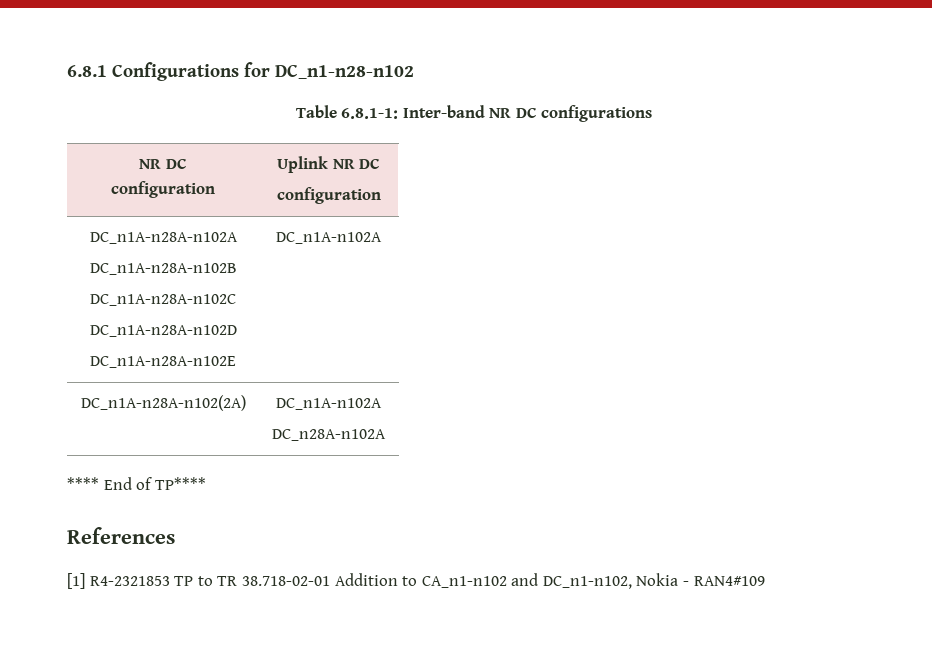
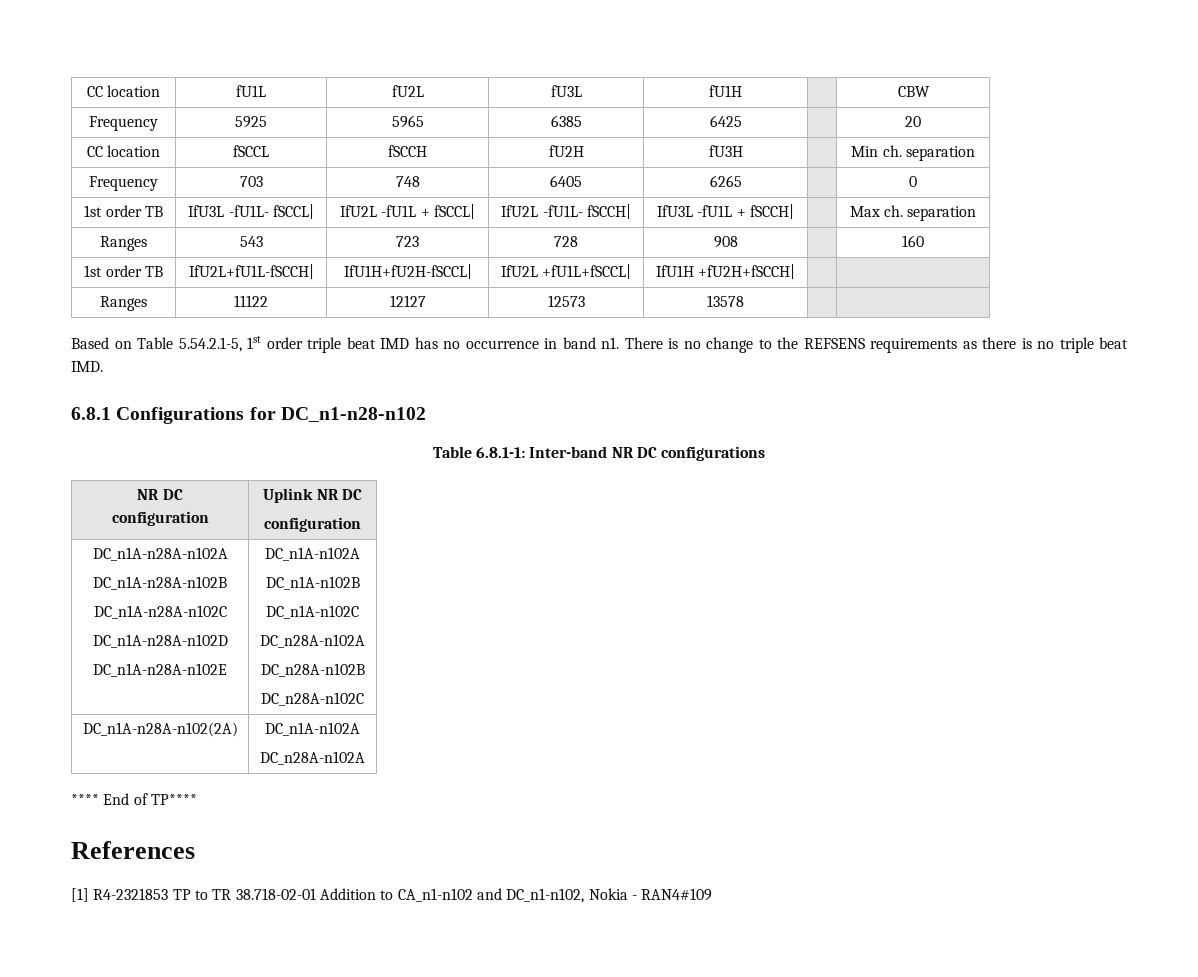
(67, 71) none -> [86,85,161,97] [236,85,266,97] [391,85,424,97] [550,85,582,97] [709,85,742,97] [897,86,930,97] [89,116,158,131] [235,116,267,128] [391,115,424,128] [550,115,582,127] [709,115,742,127] [905,116,921,127] [86,145,161,157] [233,145,269,157] [388,145,427,157] [548,145,584,157] [708,145,743,157] [851,145,975,161] [89,176,158,191] [239,176,263,187] [395,176,420,187] [550,175,582,187] [709,175,742,187] [909,176,917,187] [84,205,163,217] [188,204,314,219] [340,204,475,219] [501,204,631,219] [657,204,794,219] [849,205,977,221] [100,236,147,251] [239,236,263,247] [396,236,419,247] [554,236,578,247] [713,236,738,248] [902,235,924,247] [84,265,163,277] [188,264,314,279] [343,264,472,279] [500,264,632,279] [655,264,796,279] [100,296,147,311] [234,295,268,307] [389,295,426,307] [547,295,585,307] [707,295,744,307] [71,336,1128,353] [71,361,103,372] CC location | fU1L | fU2L | fU3L | fU1H | | CBW // Frequency | 5925 | 5965 | 6385 | 6425 | | 20 // CC location | fSCCL | fSCCH | fU2H | fU3H | | Min ch. separation // Frequency | 703 | 748 | 6405 | 6265 | | 0 // 1st order TB | IfU3L -fU1L- fSCCL| | IfU2L -fU1L + fSCCL| | IfU2L -fU1L- fSCCH| | IfU3L -fU1L + fSCCH| | | Max ch. separation // Ranges | 543 | 723 | 728 | 908 | | 160 // 1st order TB | IfU2L+fU1L-fSCCH| | IfU1H+fU2H-fSCCL| | IfU2L +fU1L+fSCCL| | IfU1H +fU2H+fSCCH| | | // Ranges | 11122 | 12127 | 12573 | 13578 | | // Based on Table 5.54.2.1-5, 1st order triple beat IMD has no occurrence in band n1. There is no change to the REFSENS requirements as there is no triple beat IMD. //
(382, 238) none -> [265,576,360,590] [266,605,359,619] [260,634,365,648] [260,663,365,677] [261,692,364,706] // DC_n1A-n102B // DC_n1A-n102C // DC_n28A-n102A // DC_n28A-n102B // DC_n28A-n102C

